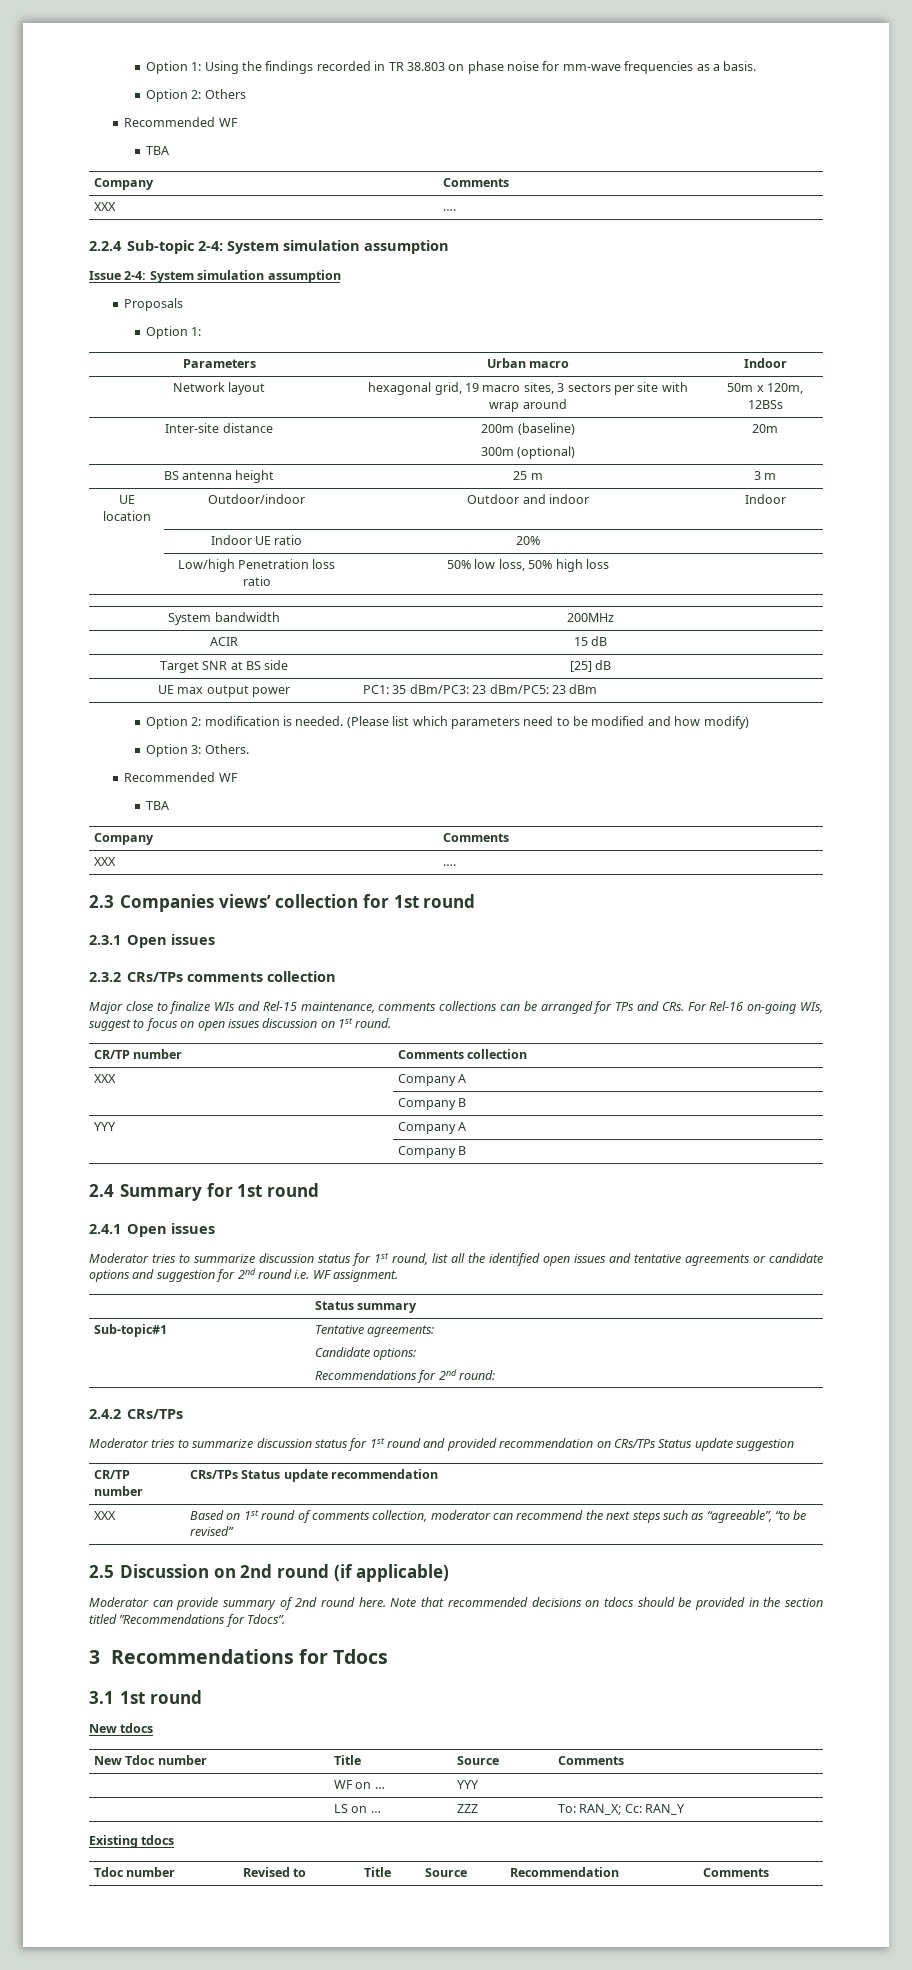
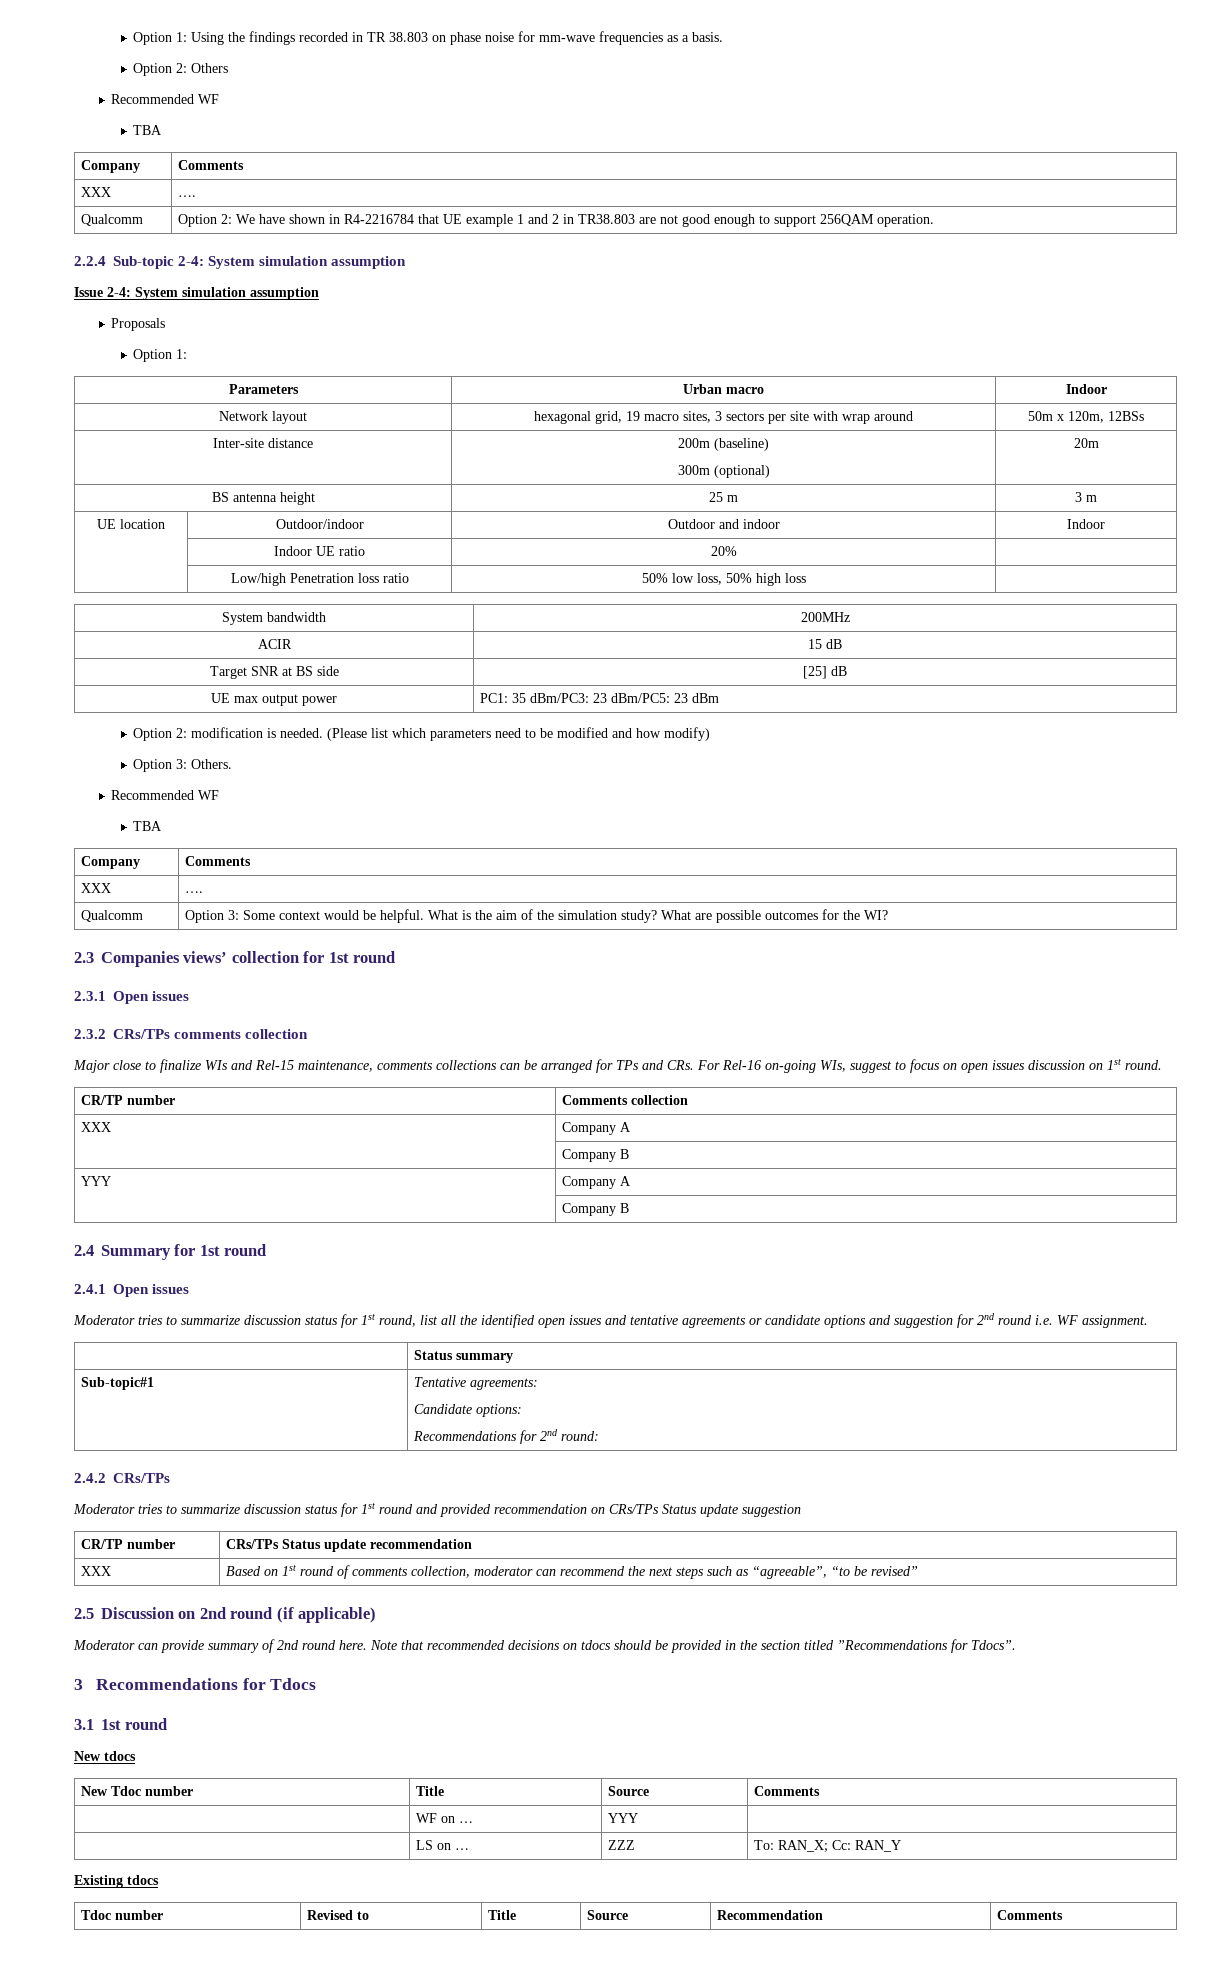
(457, 210) none -> [81,214,144,226] [178,214,935,227] // Qualcomm | Option 2: We have shown in R4-2216784 that UE example 1 and 2 in TR38.803 are not good enough to support 256QAM operation.
(457, 865) none -> [81,910,144,922] [185,909,889,923] // Qualcomm | Option 3: Some context would be helpful. What is the aim of the simulation study? What are possible outcomes for the WI?

